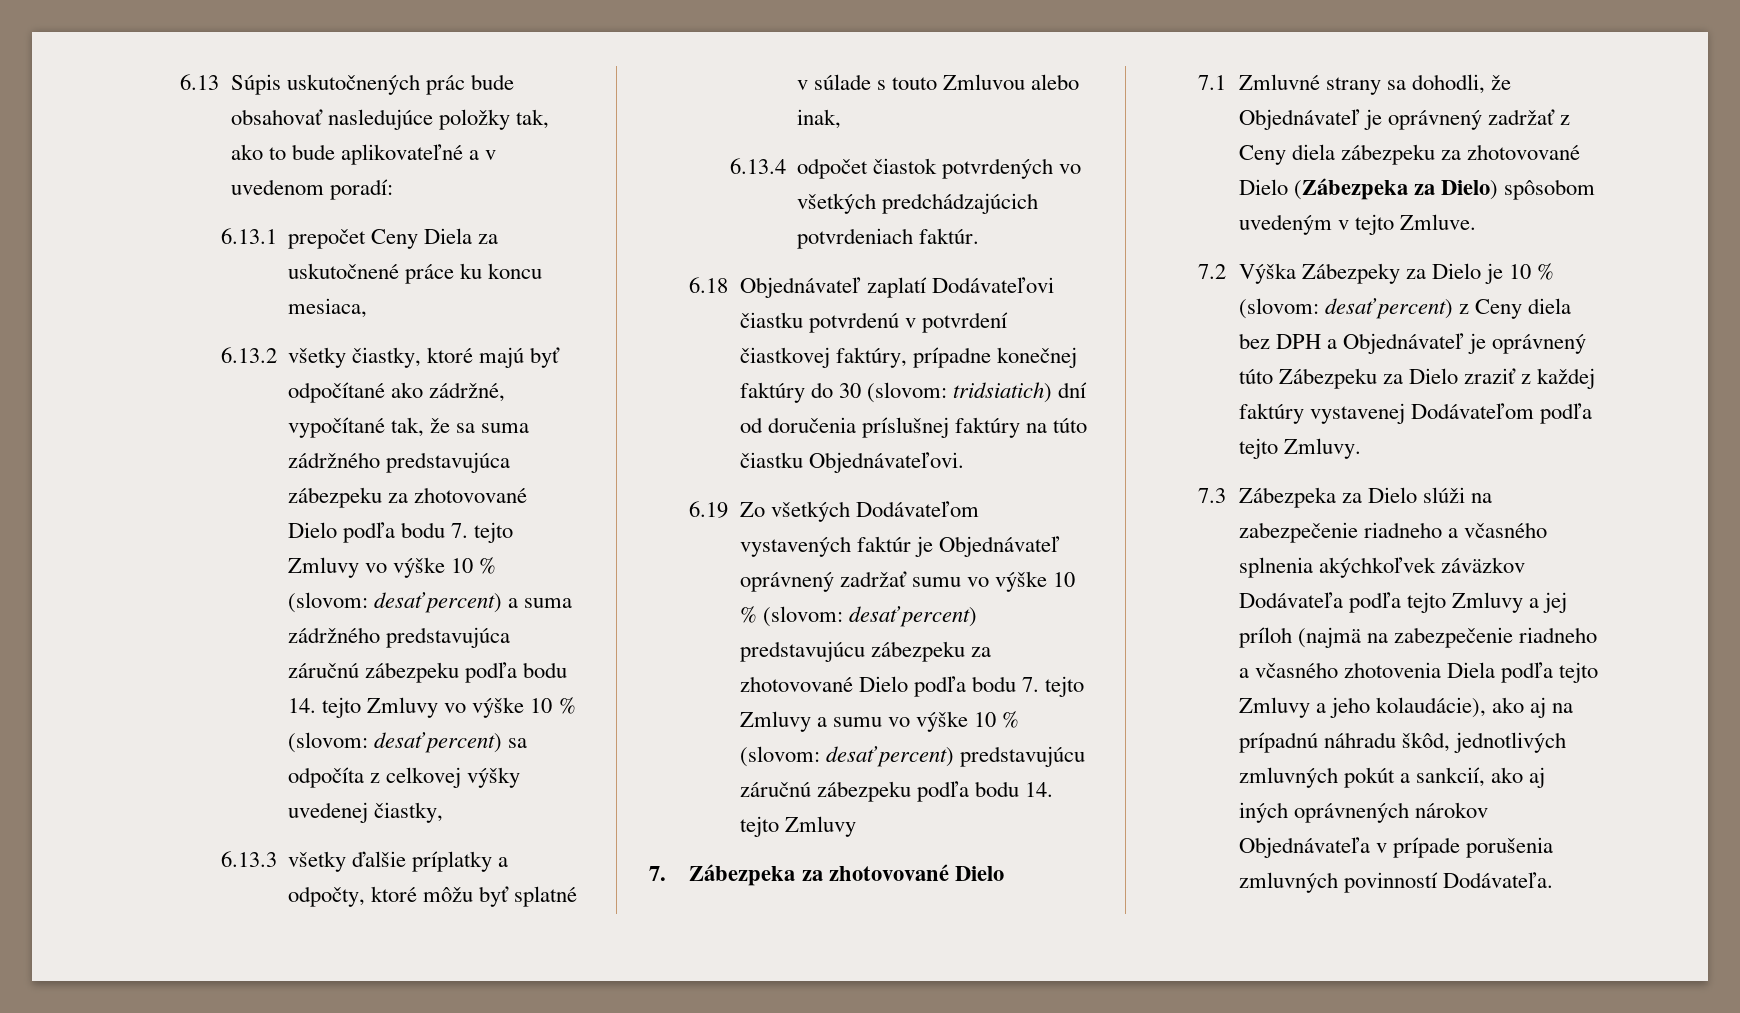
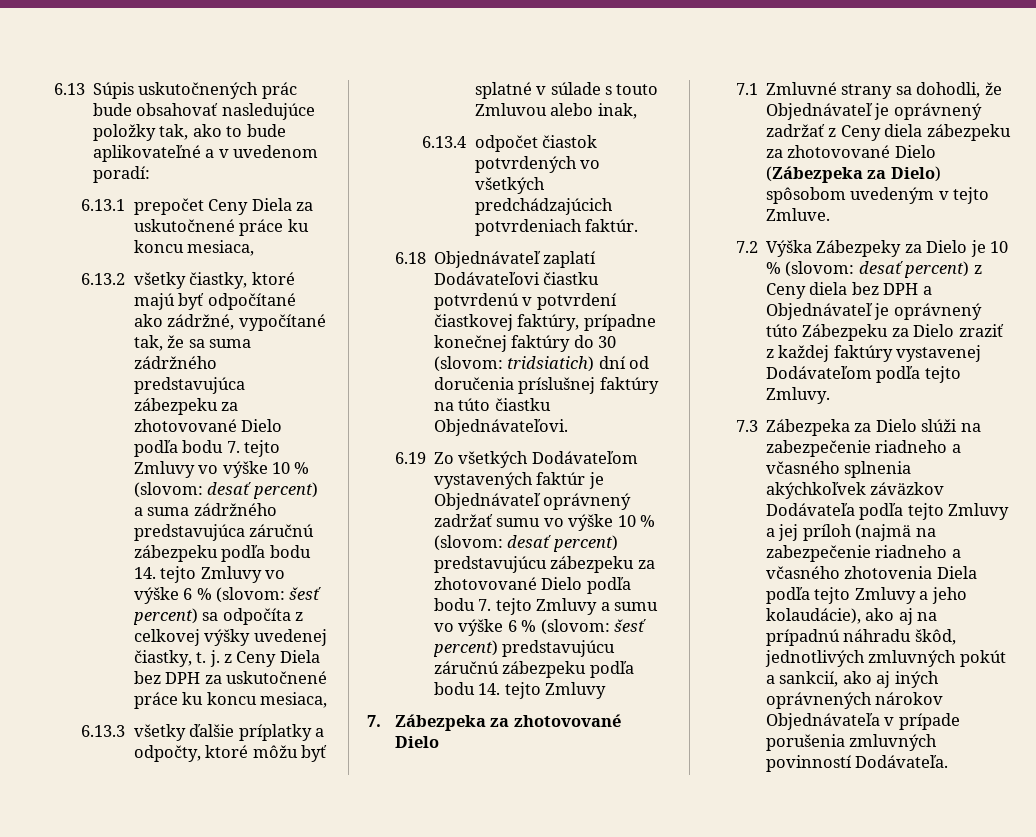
[530,697,576,714] [288,732,427,753] 10 % (slovom: desať -> [183,587,322,603] 6 % (slovom: šesť
(444, 812) none -> [196,650,320,667] [133,671,328,684] [133,692,328,709] t. j. z Ceny Diela bez DPH za uskutočnené práce ku koncu mesiaca,
[974,711,1020,728] [739,746,878,767] 10 % (slovom: desať -> [507,619,647,635] 6 % (slovom: šesť

